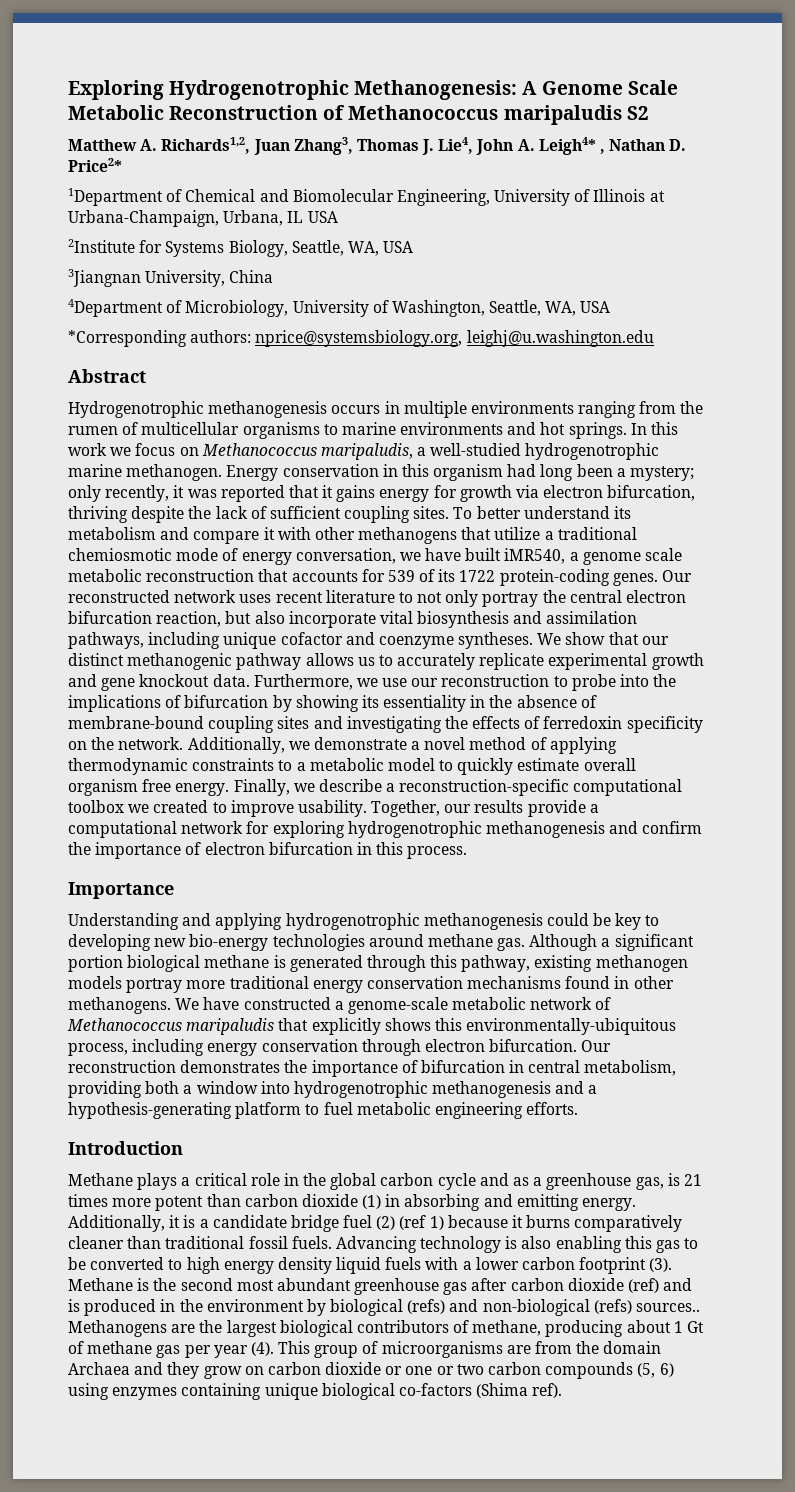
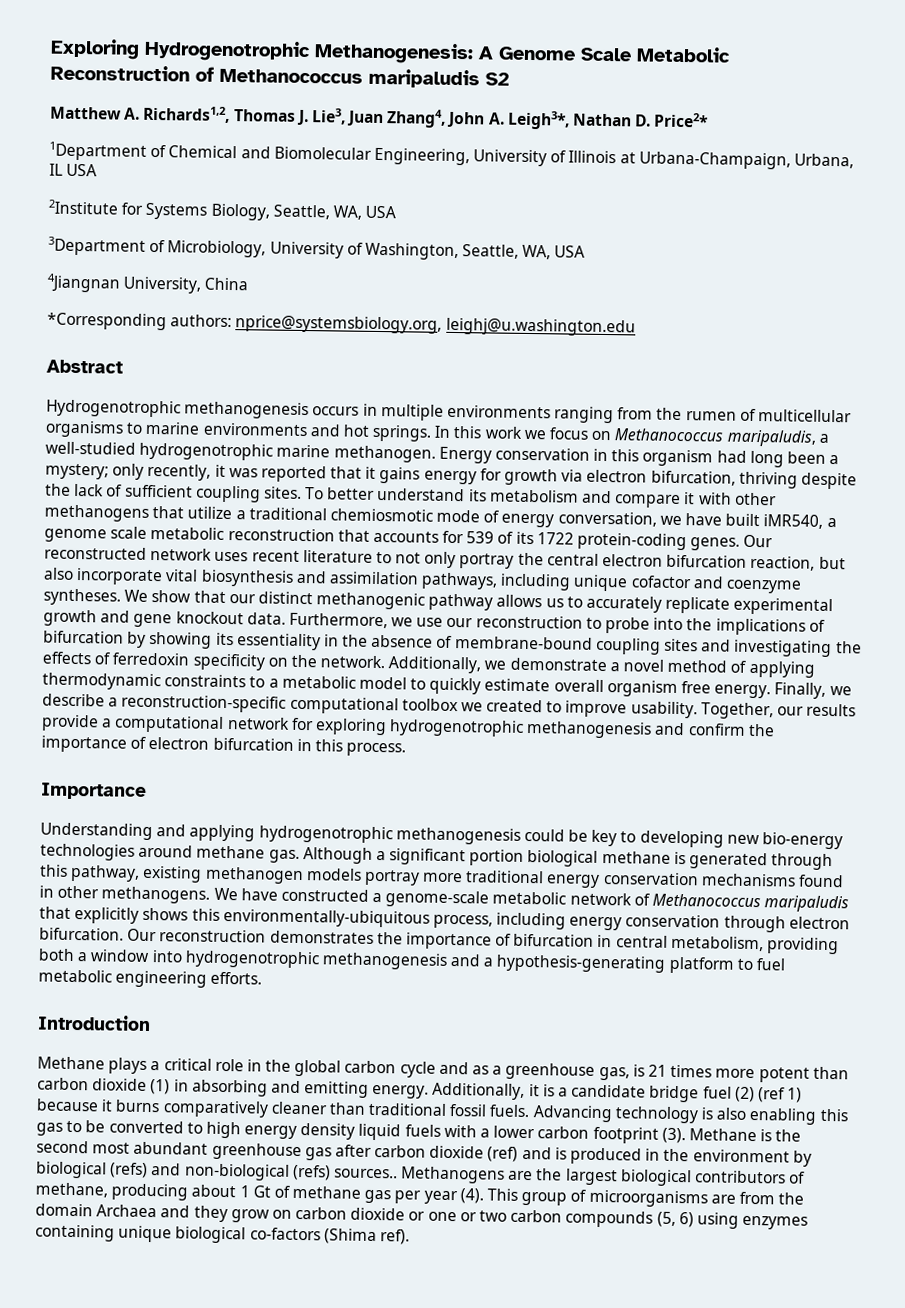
[253,137,606,155] Juan Zhang3, Thomas J. Lie4, John A. Leigh4* , -> [233,108,570,130] Thomas J. Lie3, Juan Zhang4, John A. Leigh3*,
[68,269,274,287] [68,299,163,317] 3Jiangnan University, China // 4Department -> [48,236,146,256] 3Department
(611, 307) none -> [47,273,249,294] // 4Jiangnan University, China

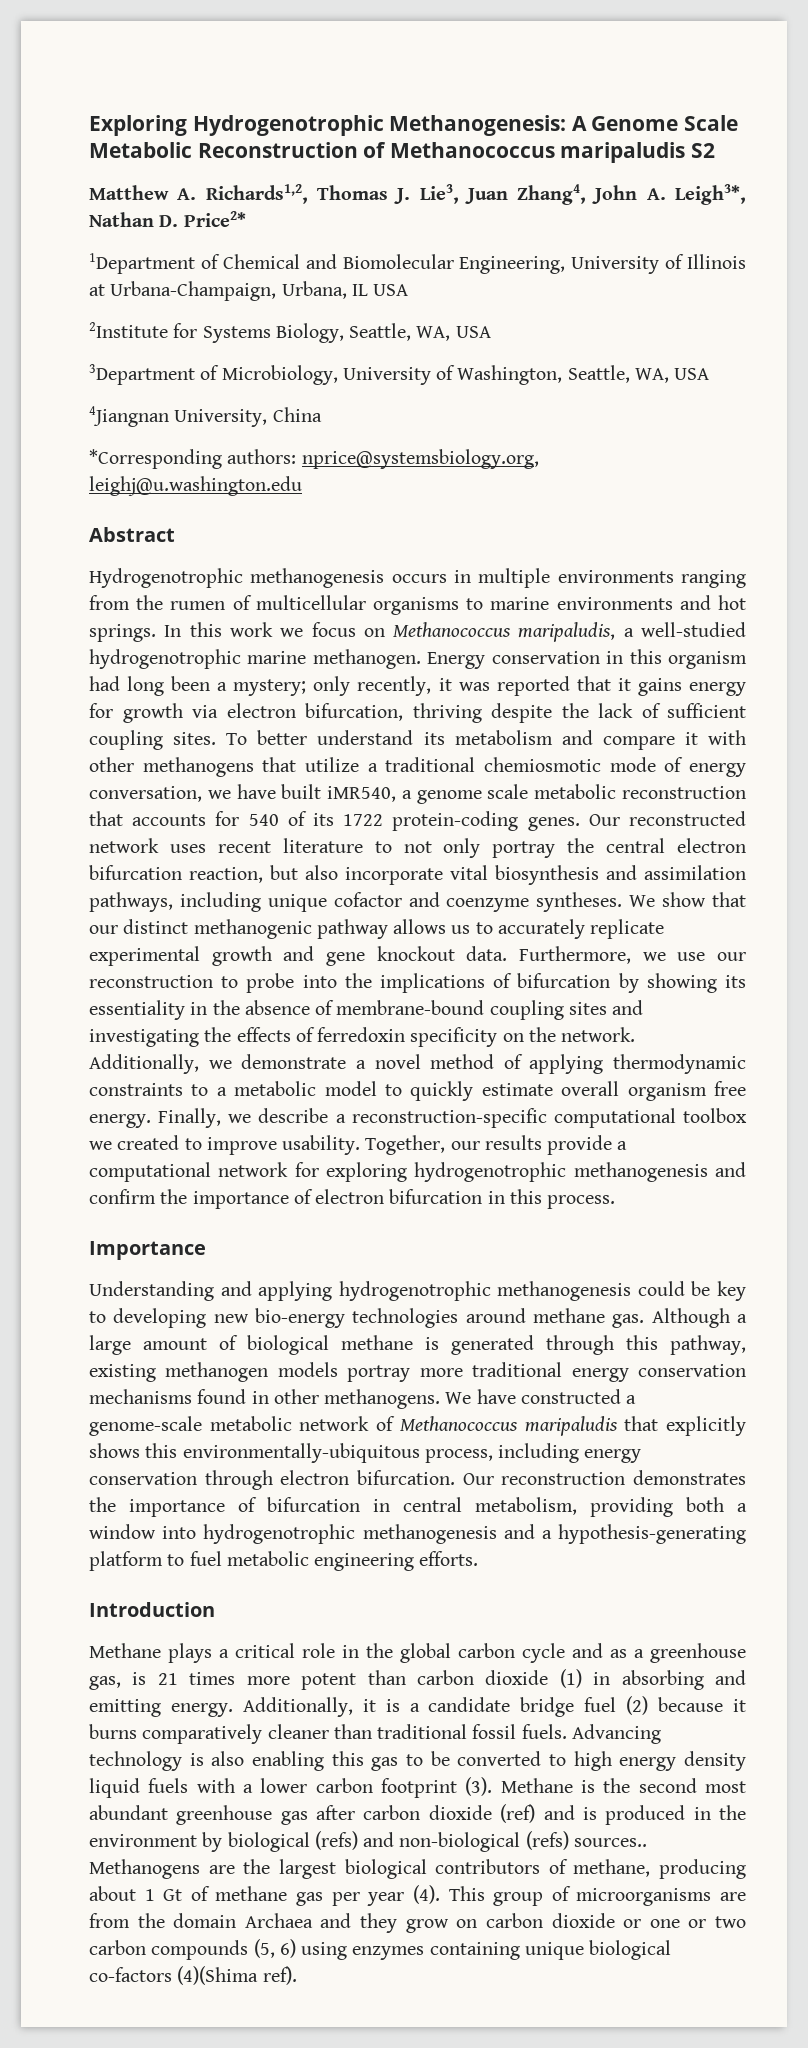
[466,531,495,544] 539 -> [248,814,279,826] 540
[389,848,525,866] significant portion -> [89,1335,238,1355] large amount of
[757,1087,803,1103] (ref 1) -> (649, 1705) none
[323,1228,377,1245] (Shima -> [177,1966,259,1985] (4)(Shima

